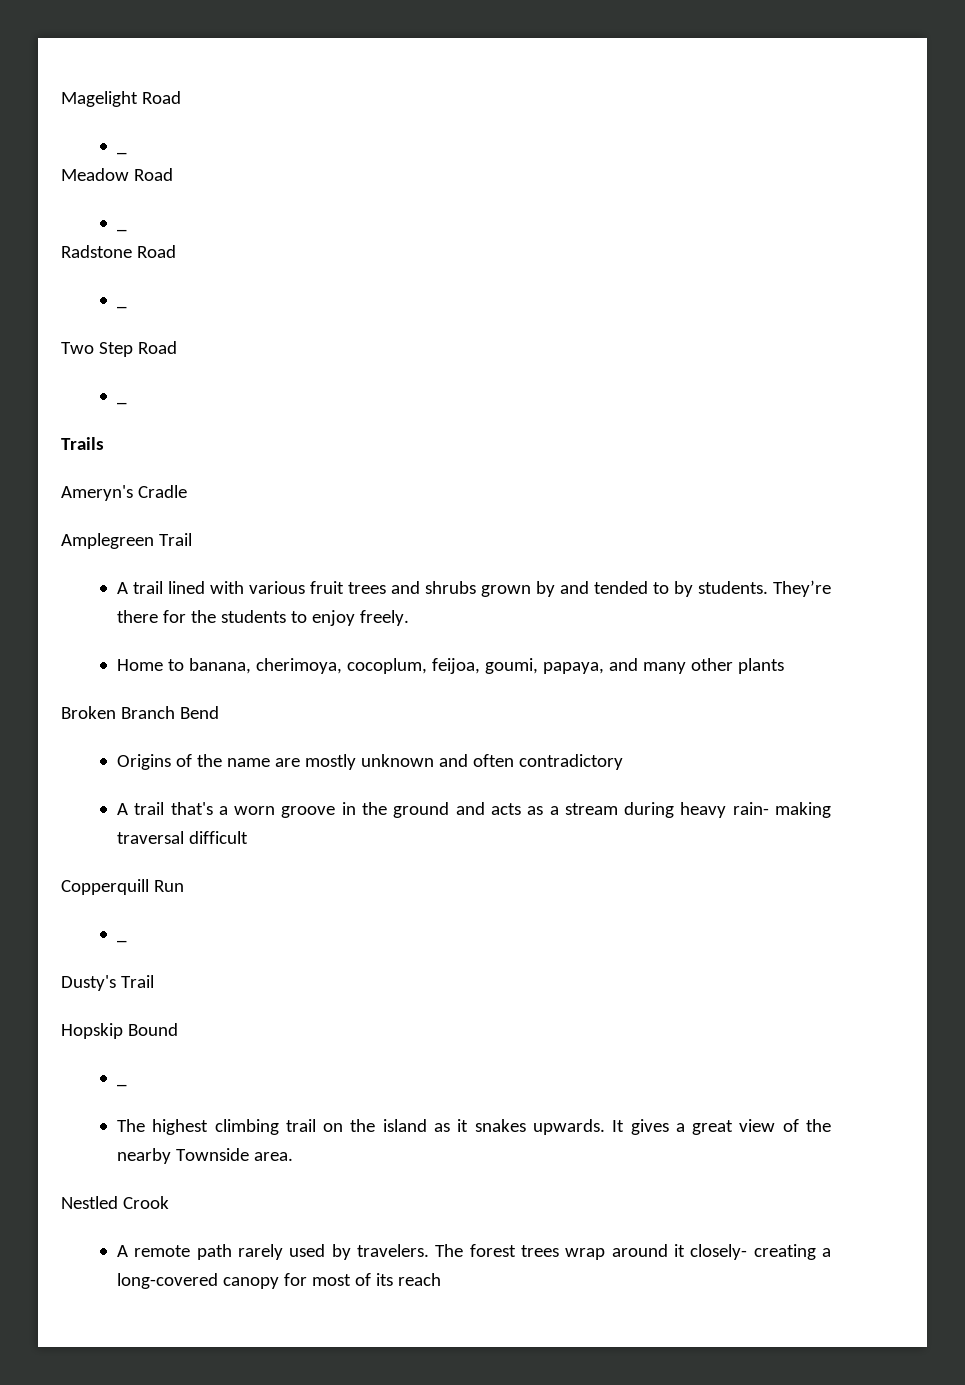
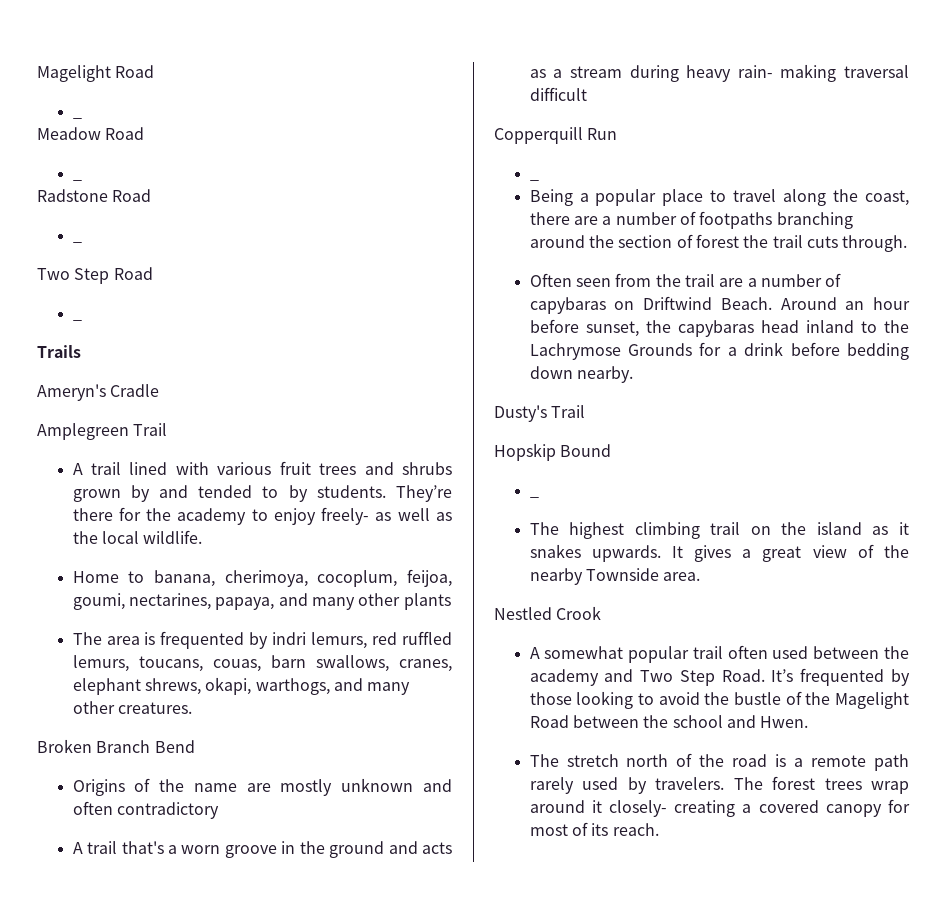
[220,610,286,623] students -> [177,508,247,525] academy
[359,610,409,626] freely. -> [321,507,452,525] [72,530,203,544] freely- as well as the local wildlife.
(538, 666) none -> [128,593,211,610] nectarines,
(784, 666) none -> [72,631,452,649] [72,655,453,672] [72,677,411,695] [72,701,192,714] // The area is frequented by indri lemurs, red ruffled lemurs, toucans, couas, barn swallows, cranes, elephant shrews, okapi, warthogs, and many other creatures.
(127, 941) none -> [529,189,909,206] [529,211,853,229] [529,234,908,252] [529,273,842,287] [529,296,910,314] [529,319,909,337] [529,342,909,360] [529,366,633,383] // Being a popular place to travel along the coast, there are a number of footpaths branching around the section of forest the trail cuts through. // Often seen from the trail are a number of capybaras on Driftwind Beach. Around an hour before sunset, the capybaras head inland to the Lachrymose Grounds for a drink before bedding down nearby.
(128, 1251) none -> [544,645,909,663] [529,668,910,686] [529,691,909,709] [529,715,809,728] [529,753,804,767] somewhat popular trail often used between the academy and Two Step Road. It’s frequented by those looking to avoid the bustle of the Magelight Road between the school and Hwen. // The stretch north of the road is a
[116,1273,218,1289] long-covered -> [758,800,819,813] covered
[397,1273,441,1286] reach -> [612,823,659,836] reach.

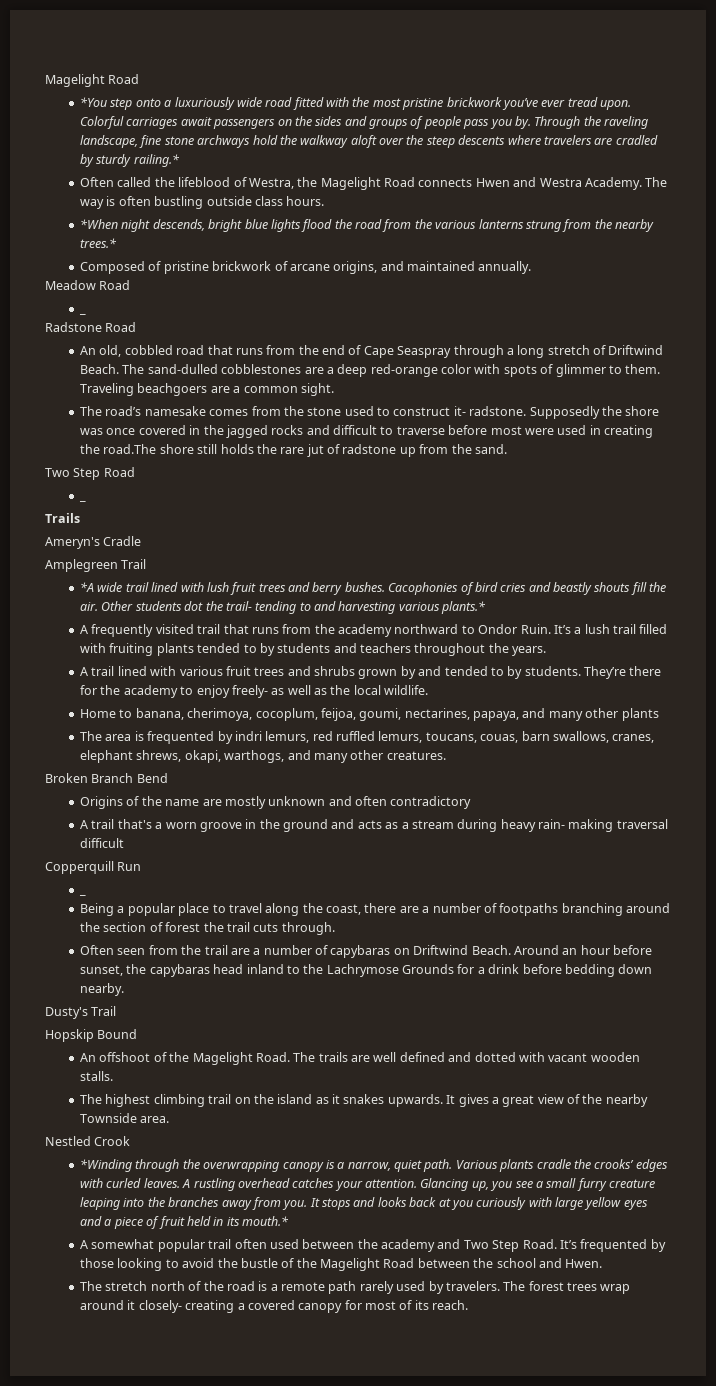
[72,117,82,119] _ -> [80,97,632,110] [80,116,649,129] [80,135,658,148] [80,154,180,167] [80,177,668,190] [80,196,325,209] [80,219,655,232] [80,238,118,248] [80,261,532,274] *You step onto a luxuriously wide road fitted with the most pristine brickwork you’ve ever tread upon. Colorful carriages await passengers on the sides and groups of people pass you by. Through the raveling landscape, fine stone archways hold the walkway aloft over the steep descents where travelers are cradled by sturdy railing.* // Often called the lifeblood of Westra, the Magelight Road connects Hwen and Westra Academy. The way is often bustling outside class hours. // *When night descends, bright blue lights flood the road from the various lanterns strung from the nearby trees.* // Composed of pristine brickwork of arcane origins, and maintained annually.
[72,241,82,243] _ -> [80,345,664,358] [80,364,661,377] [80,383,334,396] [80,406,660,419] [80,425,654,438] [80,444,507,457] An old, cobbled road that runs from the end of Cape Seaspray through a long stretch of Driftwind Beach. The sand-dulled cobblestones are a deep red-orange color with spots of glimmer to them. Traveling beachgoers are a common sight. // The road’s namesake comes from the stone used to construct it- radstone. Supposedly the shore was once covered in the jagged rocks and difficult to traverse before most were used in creating the road.The shore still holds the rare jut of radstone up from the sand.
(168, 429) none -> [80,582,667,595] [80,601,487,614] [80,624,668,637] [80,643,547,656] // *A wide trail lined with lush fruit trees and berry bushes. Cacophonies of bird cries and beastly shouts fill the air. Other students dot the trail- tending to and harvesting various plants.* // A frequently visited trail that runs from the academy northward to Ondor Ruin. It’s a lush trail filled with fruiting plants tended to by students and teachers throughout the years.
[529,496,539,498] _ -> [80,1052,640,1065] [80,1071,114,1081] An offshoot of the Magelight Road. The trails are well defined and dotted with vacant wooden stalls.
(602, 613) none -> [80,1159,668,1172] [80,1178,656,1191] [80,1197,648,1210] [80,1216,290,1229] // *Winding through the overwrapping canopy is a narrow, quiet path. Various plants cradle the crooks’ edges with curled leaves. A rustling overhead catches your attention. Glancing up, you see a small furry creature leaping into the branches away from you. It stops and looks back at you curiously with large yellow eyes and a piece of fruit held in its mouth.*

